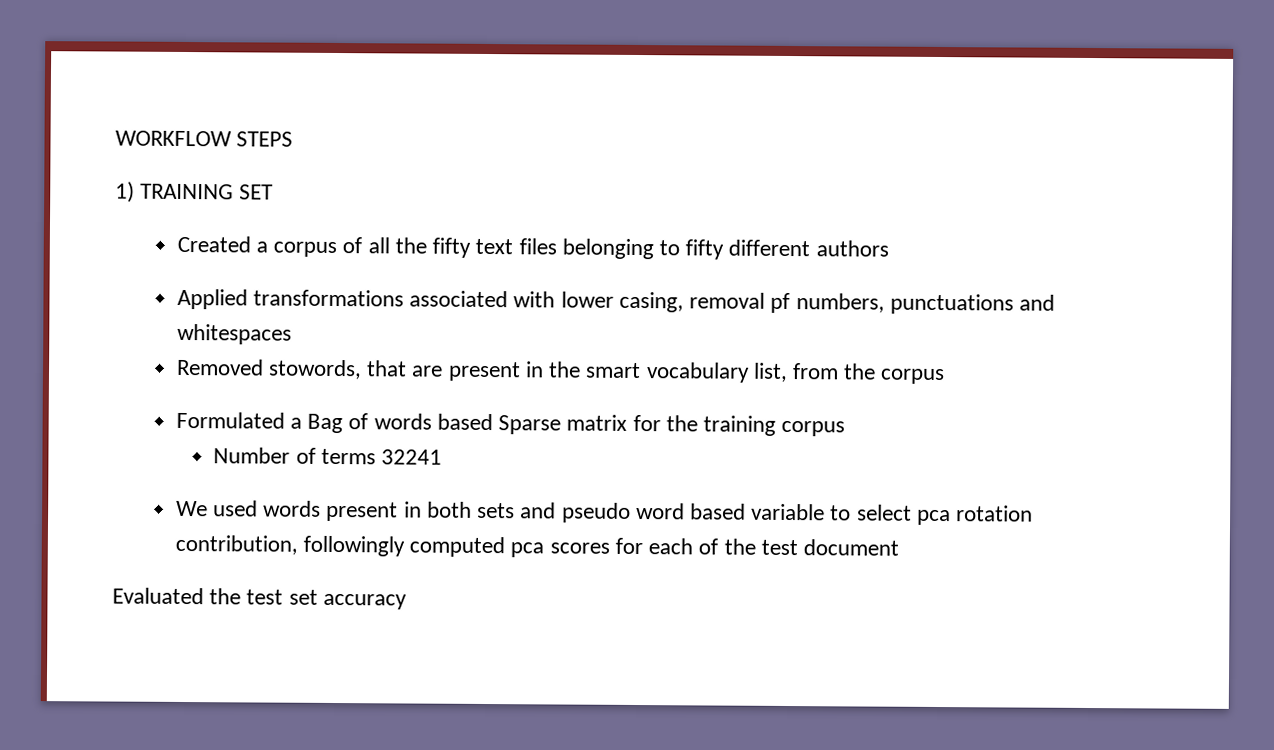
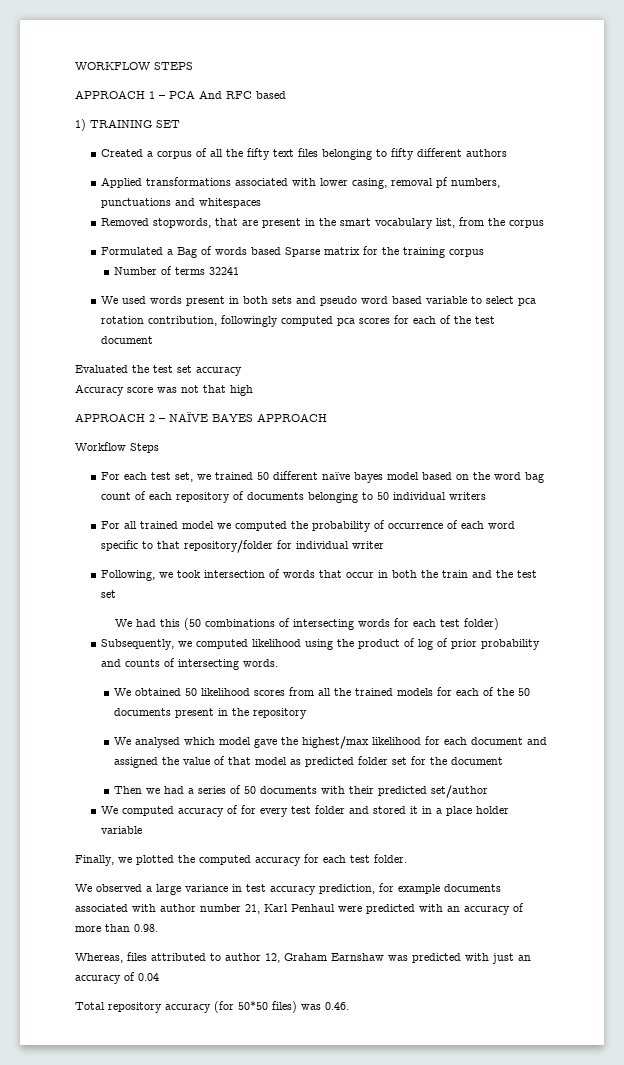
(294, 139) none -> [75,90,286,99] // APPROACH 1 – PCA And RFC based
[268,359,363,380] stowords, -> [153,218,212,228] stopwords,
(407, 601) none -> [75,384,253,396] [75,412,327,422] [75,442,159,453] [101,471,545,483] [101,491,487,503] [101,520,516,532] [101,540,385,553] [101,569,538,581] [101,590,117,598] [115,618,500,630] [101,638,541,650] [101,658,279,670] [114,687,531,696] [114,708,308,719] [114,736,548,749] [114,756,504,768] [114,785,489,798] [101,805,510,817] [101,826,143,834] [75,854,407,866] [75,883,501,895] [75,903,524,915] [75,924,158,932] [75,952,531,964] [75,972,159,984] [75,1001,349,1013] // Accuracy score was not that high // APPROACH 2 – NAÏVE BAYES APPROACH // Workflow Steps // For each test set, we trained 50 different naïve bayes model based on the word bag count of each repository of documents belonging to 50 individual writers // For all trained model we computed the probability of occurrence of each word specific to that repository/folder for individual writer // Following, we took intersection of words that occur in both the train and the test set // We had this (50 combinations of intersecting words for each test folder) // Subsequently, we computed likelihood using the product of log of prior probability and counts of intersecting words. // We obtained 50 likelihood scores from all the trained models for each of the 50 documents present in the repository // We analysed which model gave the highest/max likelihood for each document and assigned the value of that model as predicted folder set for the document // Then we had a series of 50 documents with their predicted set/author // We computed accuracy of for every test folder and stored it in a place holder variable // Finally, we plotted the computed accuracy for each test folder. // We observed a large variance in test accuracy prediction, for example documents associated with author number 21, Karl Penhaul were predicted with an accuracy of more than 0.98. // Whereas, files attributed to author 12, Graham Earnshaw was predicted with just an accuracy of 0.04 // Total repository accuracy (for 50*50 files) was 0.46.

